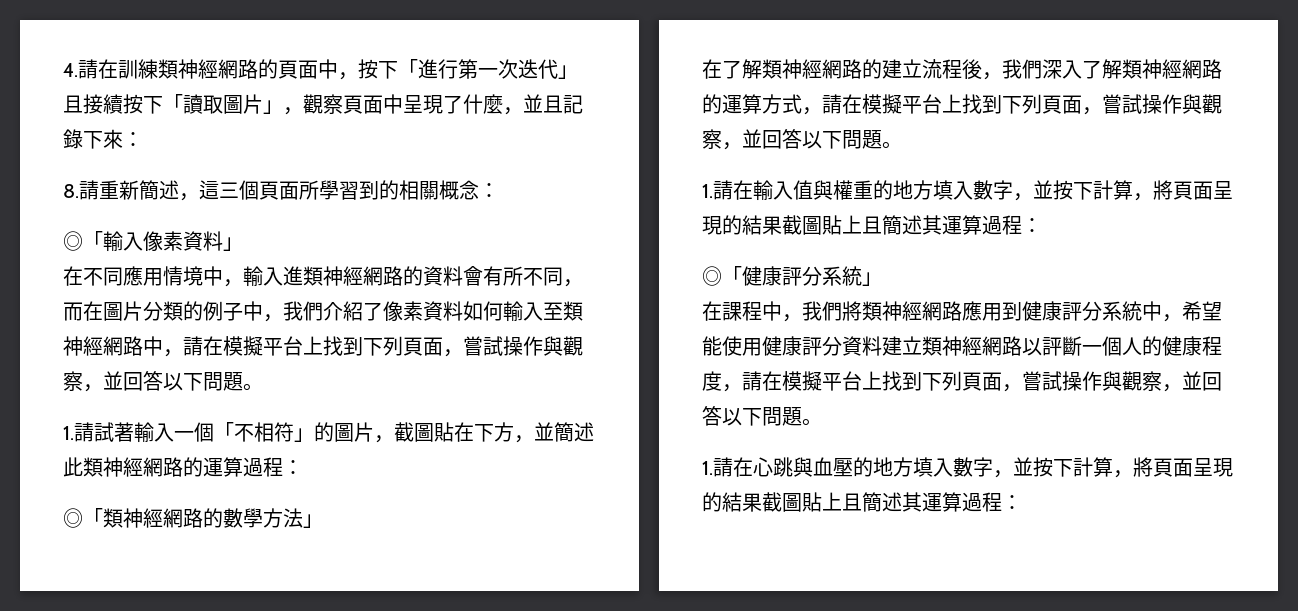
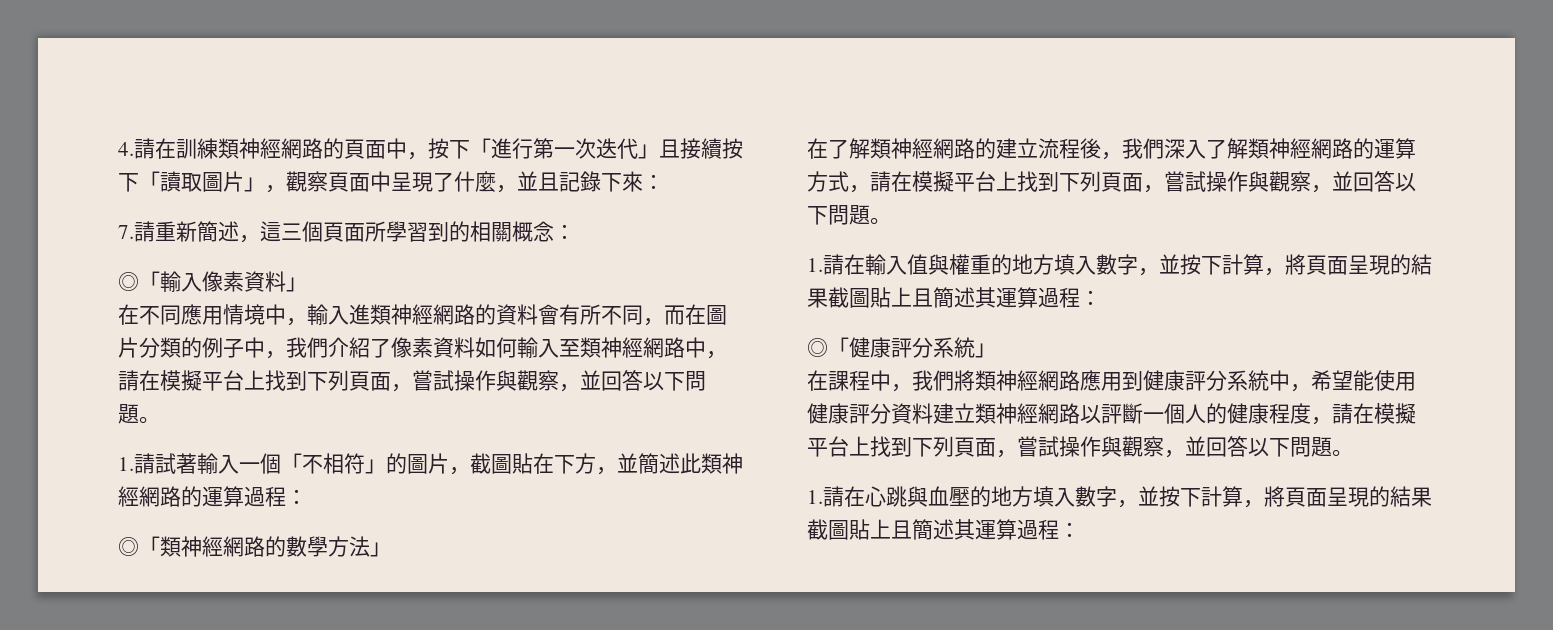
[63,184,79,198] 8. -> [118,225,134,239] 7.

